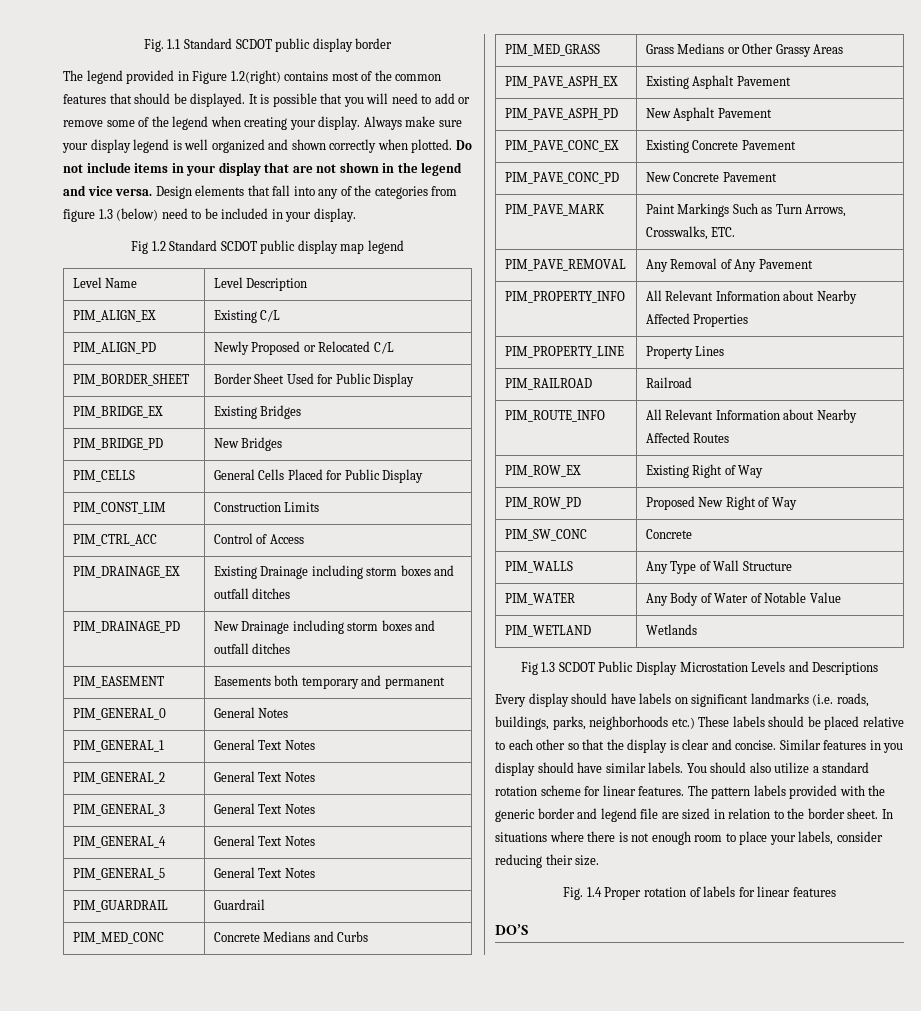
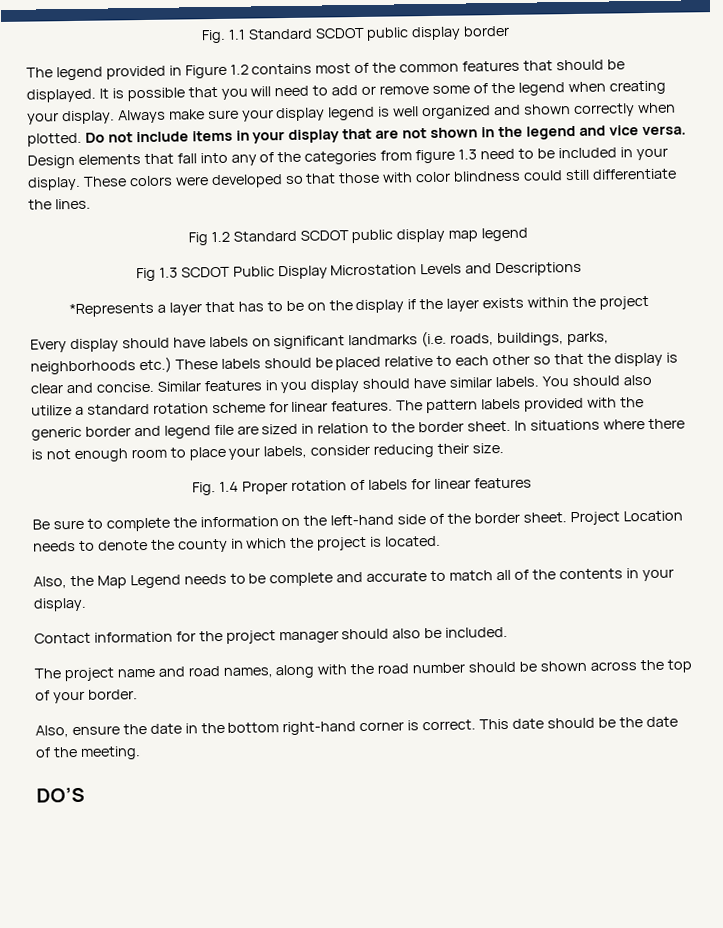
[230,70,281,84] 1.2(right) -> [229,64,249,75] 1.2
[116,208,159,221] (below) -> (478, 154) none
(356, 215) none -> [82,168,677,189] [28,198,91,210] These colors were developed so that those with color blindness could still differentiate the lines.
[72,277,138,288] [213,277,308,291] [72,310,156,322] [213,310,281,323] [72,342,156,354] [213,341,394,355] [72,374,189,386] [213,373,415,387] [72,406,163,418] [213,405,302,419] [72,438,163,450] [213,437,283,451] [72,470,135,482] [213,469,424,483] [72,502,166,514] [213,502,320,512] [72,534,157,546] [213,533,304,544] [72,566,180,578] [213,565,455,579] [213,588,291,599] [72,621,180,633] [213,620,436,634] [213,643,291,654] [72,676,164,688] [213,675,445,689] [72,708,166,720] [213,707,289,718] [72,740,164,752] [213,739,315,750] [72,772,165,784] [213,771,315,782] [72,804,165,816] [213,803,315,814] [72,836,166,848] [213,835,315,846] [72,868,165,880] [213,867,315,878] [72,900,168,912] [213,899,265,910] [72,932,164,944] [213,931,369,942] [504,44,600,56] [645,43,844,57] [504,76,618,88] [645,75,791,89] [504,108,618,120] [645,107,772,121] [504,140,619,152] [645,140,796,153] [504,172,619,184] [645,172,777,182] [504,204,605,216] [645,203,847,217] [645,226,736,240] [504,259,626,271] [645,258,813,272] [504,291,625,303] [645,290,857,304] [645,313,749,327] [504,346,624,358] [645,346,725,359] [504,378,592,390] [645,377,692,388] [504,410,605,422] [645,409,857,423] [645,432,730,443] [504,465,581,477] [645,464,764,478] [504,497,581,509] [645,496,797,510] [504,529,587,541] [645,529,692,539] [504,561,573,573] [645,560,792,574] [504,593,575,605] [645,592,841,606] [504,625,591,637] [645,624,697,635] // Level Name | Level Description // PIM_ALIGN_EX | Existing C/L // PIM_ALIGN_PD | Newly Proposed or Relocated C/L // PIM_BORDER_SHEET | Border Sheet Used for Public Display // PIM_BRIDGE_EX | Existing Bridges // PIM_BRIDGE_PD | New Bridges // PIM_CELLS | General Cells Placed for Public Display // PIM_CONST_LIM | Construction Limits // PIM_CTRL_ACC | Control of Access // PIM_DRAINAGE_EX | Existing Drainage including storm boxes and outfall ditches // PIM_DRAINAGE_PD | New Drainage including storm boxes and outfall ditches // PIM_EASEMENT | Easements both temporary and permanent // PIM_GENERAL_0 | General Notes // PIM_GENERAL_1 | General Text Notes // PIM_GENERAL_2 | General Text Notes // PIM_GENERAL_3 | General Text Notes // PIM_GENERAL_4 | General Text Notes // PIM_GENERAL_5 | General Text Notes // PIM_GUARDRAIL | Guardrail // PIM_MED_CONC | Concrete Medians and Curbs // PIM_MED_GRASS | Grass Medians or Other Grassy Areas // PIM_PAVE_ASPH_EX | Existing Asphalt Pavement // PIM_PAVE_ASPH_PD | New Asphalt Pavement // PIM_PAVE_CONC_EX | Existing Concrete Pavement // PIM_PAVE_CONC_PD | New Concrete Pavement // PIM_PAVE_MARK | Paint Markings Such as Turn Arrows, Crosswalks, ETC. // PIM_PAVE_REMOVAL | Any Removal of Any Pavement // PIM_PROPERTY_INFO | All Relevant Information about Nearby Affected Properties // PIM_PROPERTY_LINE | Property Lines // PIM_RAILROAD | Railroad // PIM_ROUTE_INFO | All Relevant Information about Nearby Affected Routes // PIM_ROW_EX | Existing Right of Way // PIM_ROW_PD | Proposed New Right of Way // PIM_SW_CONC | Concrete // PIM_WALLS | Any Type of Wall Structure // PIM_WATER | Any Body of Water of Notable Value // PIM_WETLAND | Wetlands -> (529, 234) none
(879, 668) none -> [69,295,649,318] // *Represents a layer that has to be on the display if the layer exists within the project
(836, 892) none -> [32,510,683,532] [33,535,442,553] [33,568,674,589] [33,597,87,612] [34,626,509,644] [34,659,692,682] [35,689,138,704] [35,716,678,738] [35,746,141,760] // Be sure to complete the information on the left-hand side of the border sheet. Project Location needs to denote the county in which the project is located. // Also, the Map Legend needs to be complete and accurate to match all of the contents in your display. // Contact information for the project manager should also be included. // The project name and road names, along with the road number should be shown across the top of your border. // Also, ensure the date in the bottom right-hand corner is correct. This date should be the date of the meeting.

